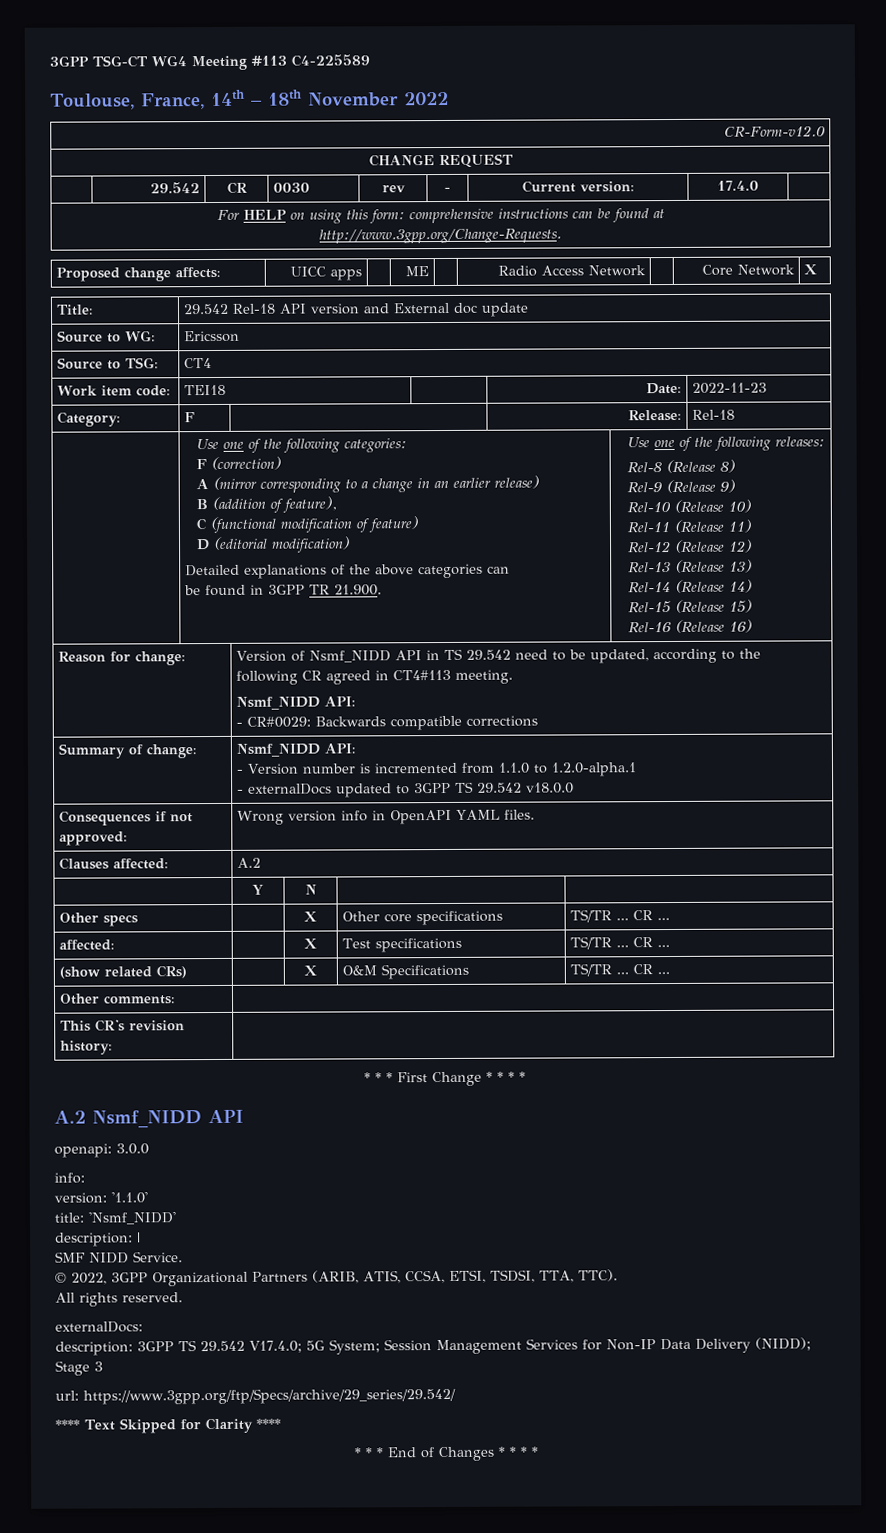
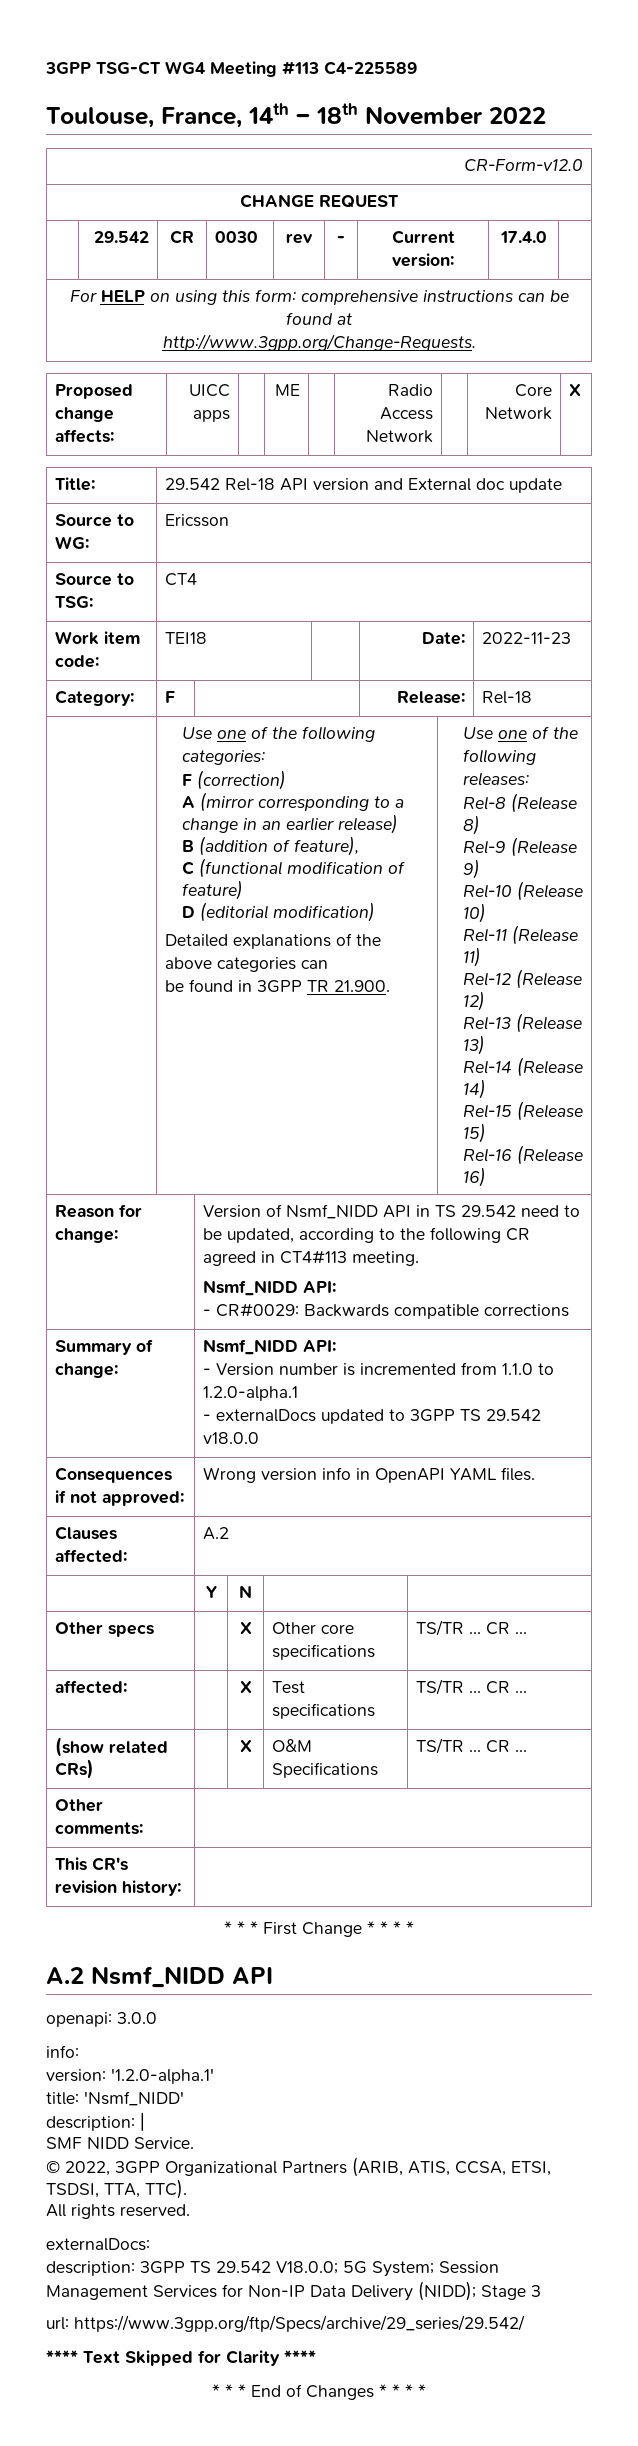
[111,1191,148,1204] '1.1.0' -> [111,2068,214,2084] '1.2.0-alpha.1'
[249,1340,302,1353] V17.4.0; -> [276,2261,338,2274] V18.0.0;

